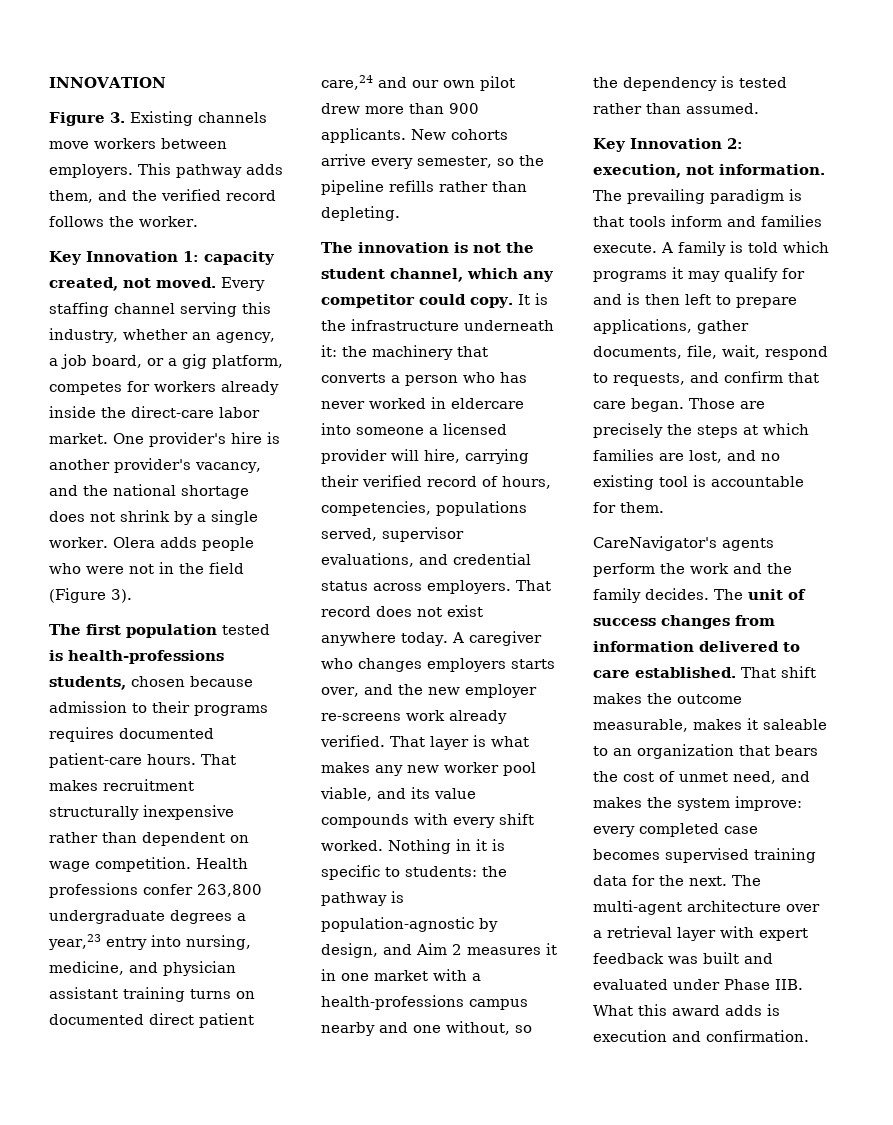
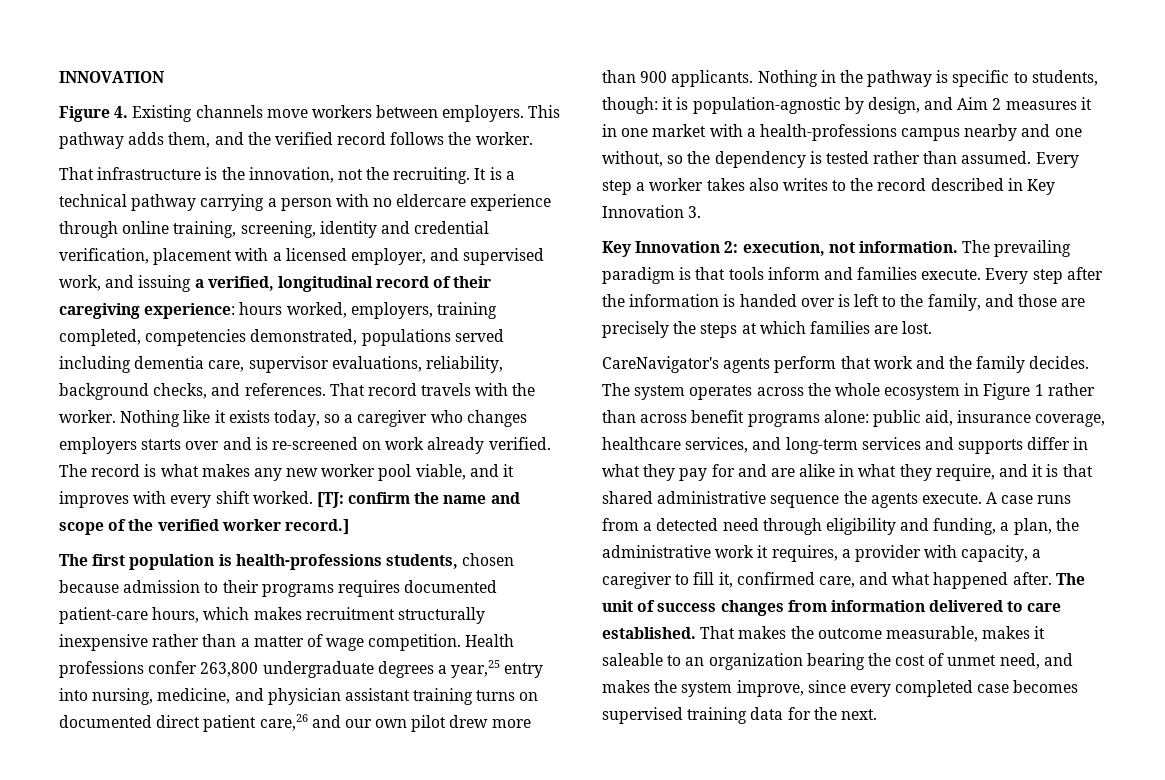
[110,112,125,123] 3. -> [114,106,129,118] 4.
[49,251,275,265] [49,277,265,291] [49,302,271,317] [49,328,275,343] [49,354,283,369] [49,381,279,395] [49,406,260,418] [49,432,280,447] [49,458,261,473] [49,484,249,499] [49,510,258,525] [49,537,254,551] [49,562,244,574] [49,588,132,603] Key Innovation 1: capacity created, not moved. Every staffing channel serving this industry, whether an agency, a job board, or a gig platform, competes for workers already inside the direct-care labor market. One provider's hire is another provider's vacancy, and the national shortage does not shrink by a single worker. Olera adds people who were not in the field (Figure 3). -> [59,167,515,184] [59,194,552,211] [59,221,490,238] [59,248,545,265] [59,275,492,292] [59,302,497,319] [59,329,504,346] [59,356,503,373] [59,383,536,400] [59,410,527,427] [59,437,551,454] [59,464,515,481] [59,491,520,508] [59,519,349,535] That infrastructure is the innovation, not the recruiting. It is a technical pathway carrying a person with no eldercare experience through online training, screening, identity and credential verification, placement with a licensed employer, and supervised work, and issuing a verified, longitudinal record of their caregiving experience: hours worked, employers, training completed, competencies demonstrated, populations served including dementia care, supervisor evaluations, reliability, background checks, and references. That record travels with the worker. Nothing like it exists today, so a caregiver who changes employers starts over and is re-screened on work already verified. The record is what makes any new worker pool viable, and it improves with every shift worked. [TJ: confirm the name and scope of the verified worker record.]
[222,624,270,635] tested -> (215, 562) none
[147,754,236,765] hours. That -> [152,607,250,623] hours, which
[142,832,249,846] dependent on -> [240,634,323,647] a matter of
[48,934,101,950] year,23 -> [451,660,501,678] year,25
[321,75,373,90] care,24 -> [259,714,308,731] care,26
[411,129,508,140] [321,154,544,169] [321,180,527,195] [321,206,400,221] [321,242,534,253] [321,268,554,282] [321,293,548,308] [321,319,554,331] [321,345,488,360] [321,372,527,386] [321,397,524,409] [321,423,507,435] [321,449,529,464] [321,475,551,489] [321,501,527,516] [321,527,464,542] [321,553,531,567] [321,580,551,594] [321,605,483,617] [321,631,542,646] [321,658,555,672] [321,684,537,698] [321,710,507,724] [320,735,529,750] [321,762,536,776] [320,787,476,801] [321,813,534,828] [321,839,505,854] [321,865,507,880] [321,892,387,906] New cohorts arrive every semester, so the pipeline refills rather than depleting. // The innovation is not the student channel, which any competitor could copy. It is the infrastructure underneath it: the machinery that converts a person who has never worked in eldercare into someone a licensed provider will hire, carrying their verified record of hours, competencies, populations served, supervisor evaluations, and credential status across employers. That record does not exist anywhere today. A caregiver who changes employers starts over, and the new employer re-screens work already verified. That layer is what makes any new worker pool viable, and its value compounds with every shift worked. Nothing in it is specific to students: the pathway -> [757,70,1098,87] [602,97,674,114] Nothing in the pathway is specific to students, though: it
(759, 108) none -> [1035,152,1079,168] [602,178,1056,195] [602,205,702,218] Every step a worker takes also writes to the record described in Key Innovation 3.
[661,241,829,256] [593,267,805,282] [593,293,797,308] [593,319,749,334] [593,345,828,360] [593,371,819,386] [593,398,735,412] A family is told which programs it may qualify for and is then left to prepare applications, gather documents, file, wait, respond to requests, and confirm that care began. Those -> [985,267,1103,284] [602,294,1058,311] Every step after the information is handed over is left to the family, and those
[689,450,780,463] [593,475,804,490] [593,502,664,513] lost, and no existing tool is accountable for them. -> [902,321,933,334] lost.
[660,563,685,574] the -> [840,356,871,369] that
(743, 594) none -> [634,383,1095,400] [602,410,1106,427] [602,437,1089,454] [602,464,1093,481] [602,491,1072,508] [602,518,1079,535] [602,545,1042,562] [602,572,1085,589] system operates across the whole ecosystem in Figure 1 rather than across benefit programs alone: public aid, insurance coverage, healthcare services, and long-term services and supports differ in what they pay for and are alike in what they require, and it is that shared administrative sequence the agents execute. A case runs from a detected need through eligibility and funding, a plan, the administrative work it requires, a provider with capacity, a caregiver to fill it, confirmed care, and what happened after. The
[781,666,816,678] shift -> (736, 632) none
[739,745,818,756] that bears -> [806,653,865,670] bearing
[735,796,802,811] improve: -> [736,680,846,697] improve, since
[732,875,761,886] [593,900,820,915] [593,926,808,941] [593,952,773,964] [593,979,803,990] [593,1004,780,1016] [593,1030,809,1042] The multi-agent architecture over a retrieval layer with expert feedback was built and evaluated under Phase IIB. What this award adds is execution and confirmation. -> (877, 714) none

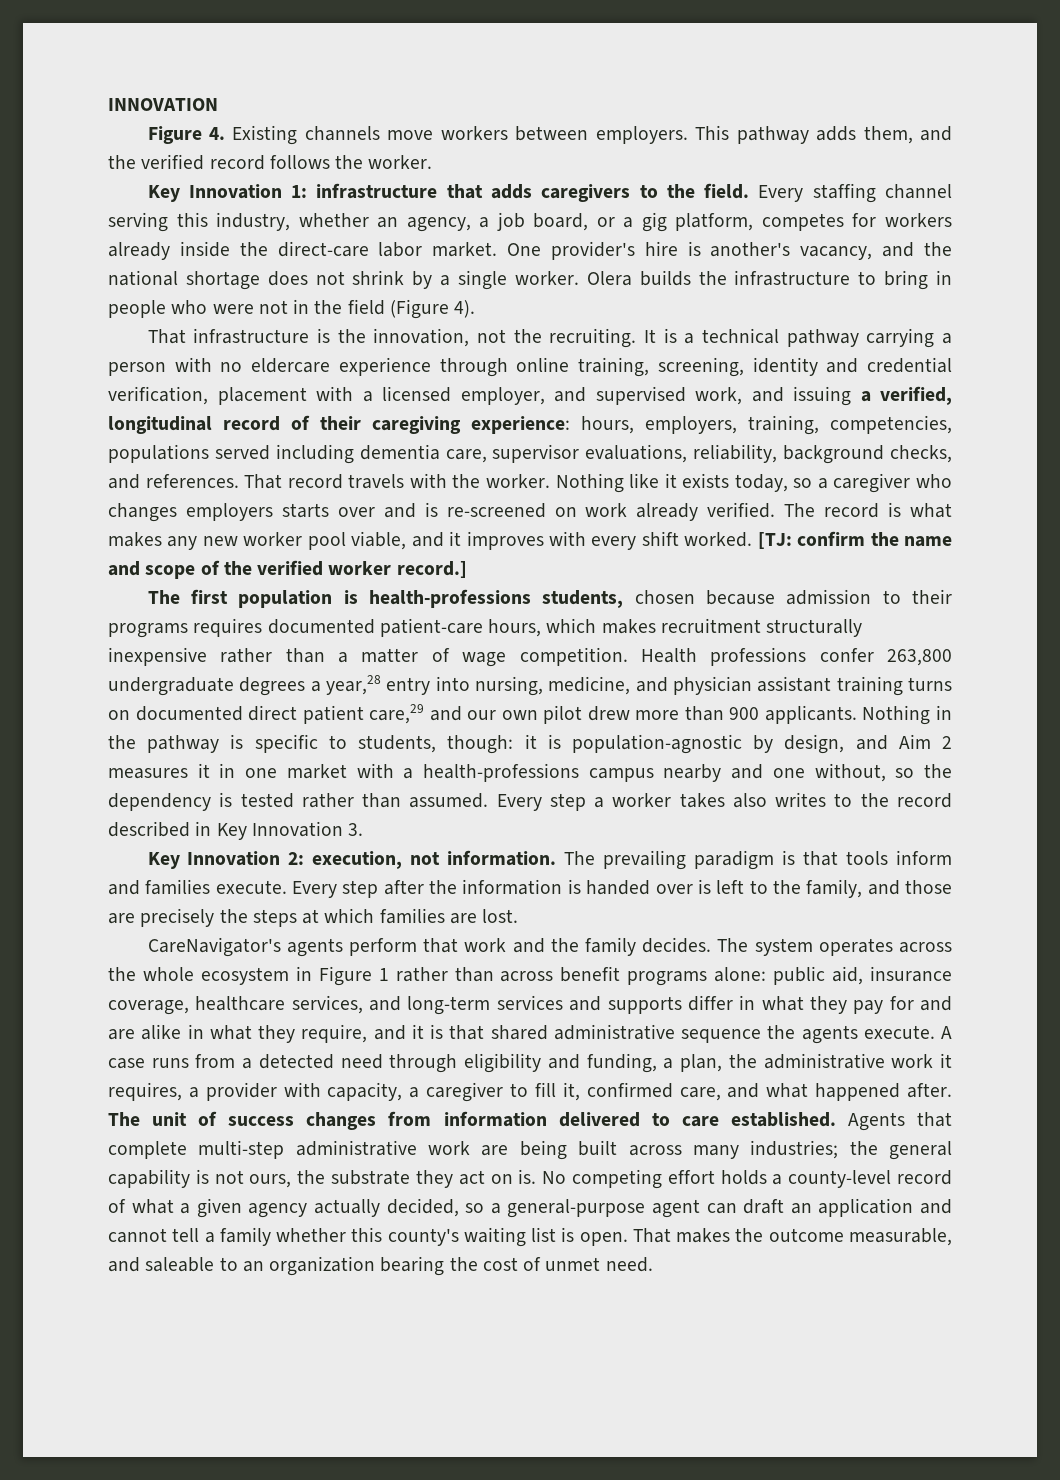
(533, 138) none -> [147,183,952,203] [108,212,952,232] [108,241,952,260] [108,270,953,290] [108,299,476,319] // Key Innovation 1: infrastructure that adds caregivers to the field. Every staffing channel serving this industry, whether an agency, a job board, or a gig platform, competes for workers already inside the direct-care labor market. One provider's hire is another's vacancy, and the national shortage does not shrink by a single worker. Olera builds the infrastructure to bring in people who were not in the field (Figure 4).
[239,302,497,319] [59,329,358,346] hours worked, employers, training completed, competencies demonstrated, -> [581,415,952,435] hours, employers, training, competencies,
[451,660,501,678] year,25 -> [325,675,381,695] year,28
[259,714,308,731] care,26 -> [369,704,425,724] care,29
(696, 633) none -> [847,1112,953,1131] [108,1140,953,1160] [108,1169,952,1189] [108,1198,953,1218] [108,1227,628,1247] Agents that complete multi-step administrative work are being built across many industries; the general capability is not ours, the substrate they act on is. No competing effort holds a county-level record of what a given agency actually decided, so a general-purpose agent can draft an application and cannot tell a family whether this county's waiting list is open.
[982,626,1046,639] makes it -> [108,1257,140,1272] and
[999,653,1073,669] [602,680,1079,697] [602,707,877,724] need, and makes the system improve, since every completed case becomes supervised training data for the next. -> [605,1257,653,1272] need.

